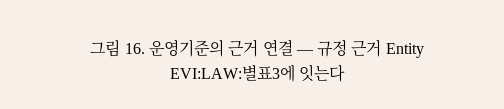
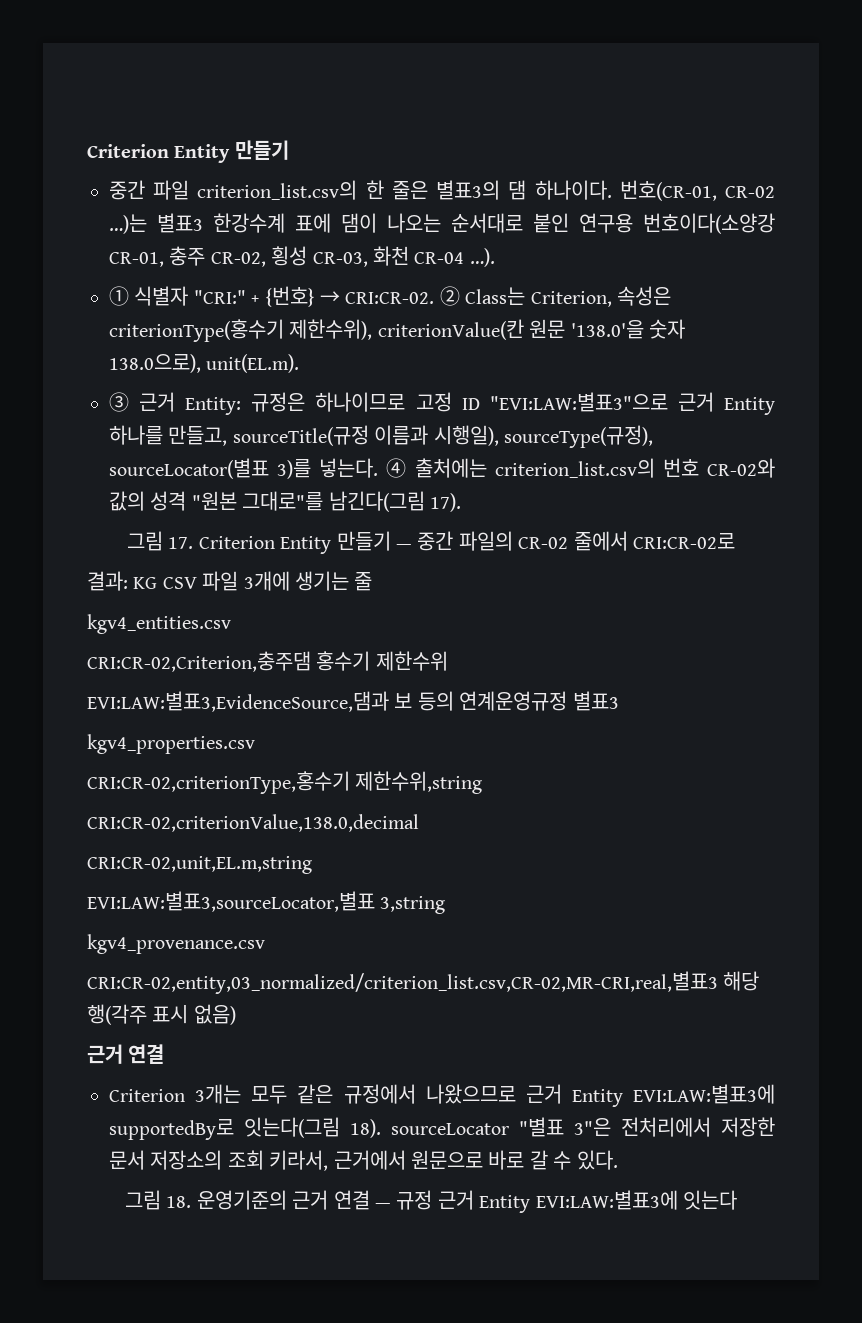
[90,39,145,57] 그림 16. -> [87,140,289,163] [109,180,775,201] [109,213,775,234] [109,246,495,267] [109,286,671,307] [109,319,685,342] [109,354,300,373] [109,392,775,415] [109,425,653,448] [109,458,775,479] [109,491,461,512] [127,531,735,554] [87,571,373,591] [87,614,231,634] [87,651,448,672] [87,691,619,712] [87,734,255,754] [87,771,483,794] [87,814,419,832] [87,856,312,874] [87,891,446,914] [87,934,265,954] [87,971,760,994] [87,1004,236,1025] [87,1044,165,1064] [109,1084,775,1107] [109,1117,775,1140] [109,1150,618,1171] [125,1190,192,1210] Criterion Entity 만들기 // 중간 파일 criterion_list.csv의 한 줄은 별표3의 댐 하나이다. 번호(CR-01, CR-02 …)는 별표3 한강수계 표에 댐이 나오는 순서대로 붙인 연구용 번호이다(소양강 CR-01, 충주 CR-02, 횡성 CR-03, 화천 CR-04 …). // ① 식별자 "CRI:" + {번호} → CRI:CR-02. ② Class는 Criterion, 속성은 criterionType(홍수기 제한수위), criterionValue(칸 원문 '138.0'을 숫자 138.0으로), unit(EL.m). // ③ 근거 Entity: 규정은 하나이므로 고정 ID "EVI:LAW:별표3"으로 근거 Entity 하나를 만들고, sourceTitle(규정 이름과 시행일), sourceType(규정), sourceLocator(별표 3)를 넣는다. ④ 출처에는 criterion_list.csv의 번호 CR-02와 값의 성격 "원본 그대로"를 남긴다(그림 17). // 그림 17. Criterion Entity 만들기 — 중간 파일의 CR-02 줄에서 CRI:CR-02로 // 결과: KG CSV 파일 3개에 생기는 줄 // kgv4_entities.csv // CRI:CR-02,Criterion,충주댐 홍수기 제한수위 // EVI:LAW:별표3,EvidenceSource,댐과 보 등의 연계운영규정 별표3 // kgv4_properties.csv // CRI:CR-02,criterionType,홍수기 제한수위,string // CRI:CR-02,criterionValue,138.0,decimal // CRI:CR-02,unit,EL.m,string // EVI:LAW:별표3,sourceLocator,별표 3,string // kgv4_provenance.csv // CRI:CR-02,entity,03_normalized/criterion_list.csv,CR-02,MR-CRI,real,별표3 해당 행(각주 표시 없음) // 근거 연결 // Criterion 3개는 모두 같은 규정에서 나왔으므로 근거 Entity EVI:LAW:별표3에 supportedBy로 잇는다(그림 18). sourceLocator "별표 3"은 전처리에서 저장한 문서 저장소의 조회 키라서, 근거에서 원문으로 바로 갈 수 있다. // 그림 18.

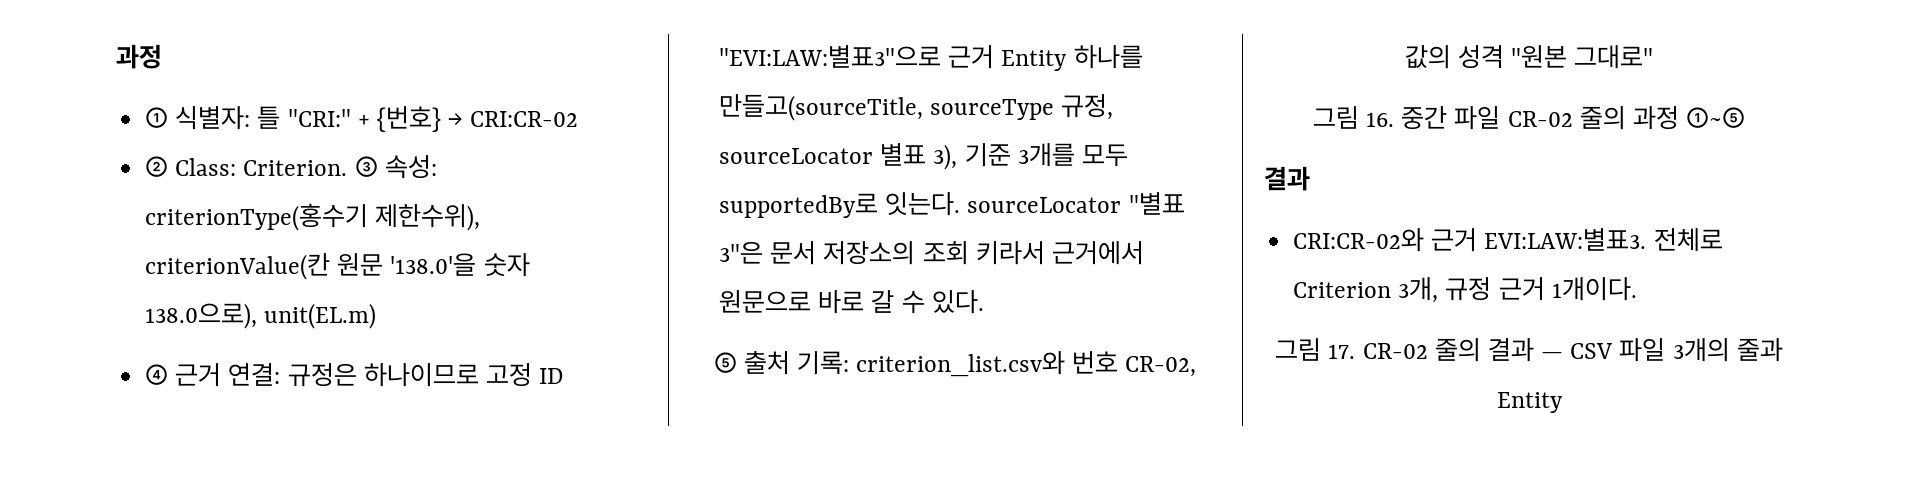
[87,140,289,163] [109,180,775,201] [109,213,775,234] [109,246,495,267] Criterion Entity 만들기 // 중간 파일 criterion_list.csv의 한 줄은 별표3의 댐 하나이다. 번호(CR-01, CR-02 …)는 별표3 한강수계 표에 댐이 나오는 순서대로 붙인 연구용 번호이다(소양강 CR-01, 충주 CR-02, 횡성 CR-03, 화천 CR-04 …). -> [116,44,162,69] 과정
[134,286,189,306] 식별자 -> [175,106,281,130] 식별자: 틀
[345,286,671,307] CRI:CR-02. ② Class는 Criterion, 속성은 -> [470,111,579,127] [145,155,437,179] CRI:CR-02 // ② Class: Criterion. ③ 속성:
[206,354,300,373] [109,392,242,415] unit(EL.m). // ③ 근거 Entity: -> [264,303,377,329] [145,363,281,387] unit(EL.m) // ④ 근거 연결:
[168,425,653,448] [109,458,775,479] [109,491,461,512] [127,531,735,554] [87,571,373,591] [87,614,231,634] [87,651,448,672] [87,691,619,712] [87,734,255,754] [87,771,483,794] [87,814,419,832] [87,856,312,874] [87,891,446,914] [87,934,265,954] [87,971,760,994] [87,1004,236,1025] [87,1044,165,1064] [109,1084,775,1107] [109,1117,381,1140] 만들고, sourceTitle(규정 이름과 시행일), sourceType(규정), sourceLocator(별표 3)를 넣는다. ④ 출처에는 criterion_list.csv의 번호 CR-02와 값의 성격 "원본 그대로"를 남긴다(그림 17). // 그림 17. Criterion Entity 만들기 — 중간 파일의 CR-02 줄에서 CRI:CR-02로 // 결과: KG CSV 파일 3개에 생기는 줄 // kgv4_entities.csv // CRI:CR-02,Criterion,충주댐 홍수기 제한수위 // EVI:LAW:별표3,EvidenceSource,댐과 보 등의 연계운영규정 별표3 // kgv4_properties.csv // CRI:CR-02,criterionType,홍수기 제한수위,string // CRI:CR-02,criterionValue,138.0,decimal // CRI:CR-02,unit,EL.m,string // EVI:LAW:별표3,sourceLocator,별표 3,string // kgv4_provenance.csv // CRI:CR-02,entity,03_normalized/criterion_list.csv,CR-02,MR-CRI,real,별표3 해당 행(각주 표시 없음) // 근거 연결 // Criterion 3개는 모두 같은 규정에서 나왔으므로 근거 Entity EVI:LAW:별표3에 supportedBy로 잇는다(그림 18). -> [719,94,1114,121] [719,143,1128,170] [719,192,961,218] 만들고(sourceTitle, sourceType 규정, sourceLocator 별표 3), 기준 3개를 모두 supportedBy로 잇는다.
[621,1117,775,1137] 전처리에서 저장한 -> (764, 252) none
[269,1150,329,1171] 키라서, -> [975,241,1045,265] 키라서
[125,1190,737,1213] 그림 18. 운영기준의 근거 연결 — 규정 근거 Entity EVI:LAW:별표3에 잇는다 -> [713,350,1197,377] [1404,45,1654,69] [1312,106,1746,130] [1264,166,1310,191] [1293,228,1723,252] [1293,277,1637,303] [1275,338,1783,362] [1496,392,1563,413] ⑤ 출처 기록: criterion_list.csv와 번호 CR-02, 값의 성격 "원본 그대로" // 그림 16. 중간 파일 CR-02 줄의 과정 ①~⑤ // 결과 // CRI:CR-02와 근거 EVI:LAW:별표3. 전체로 Criterion 3개, 규정 근거 1개이다. // 그림 17. CR-02 줄의 결과 — CSV 파일 3개의 줄과 Entity

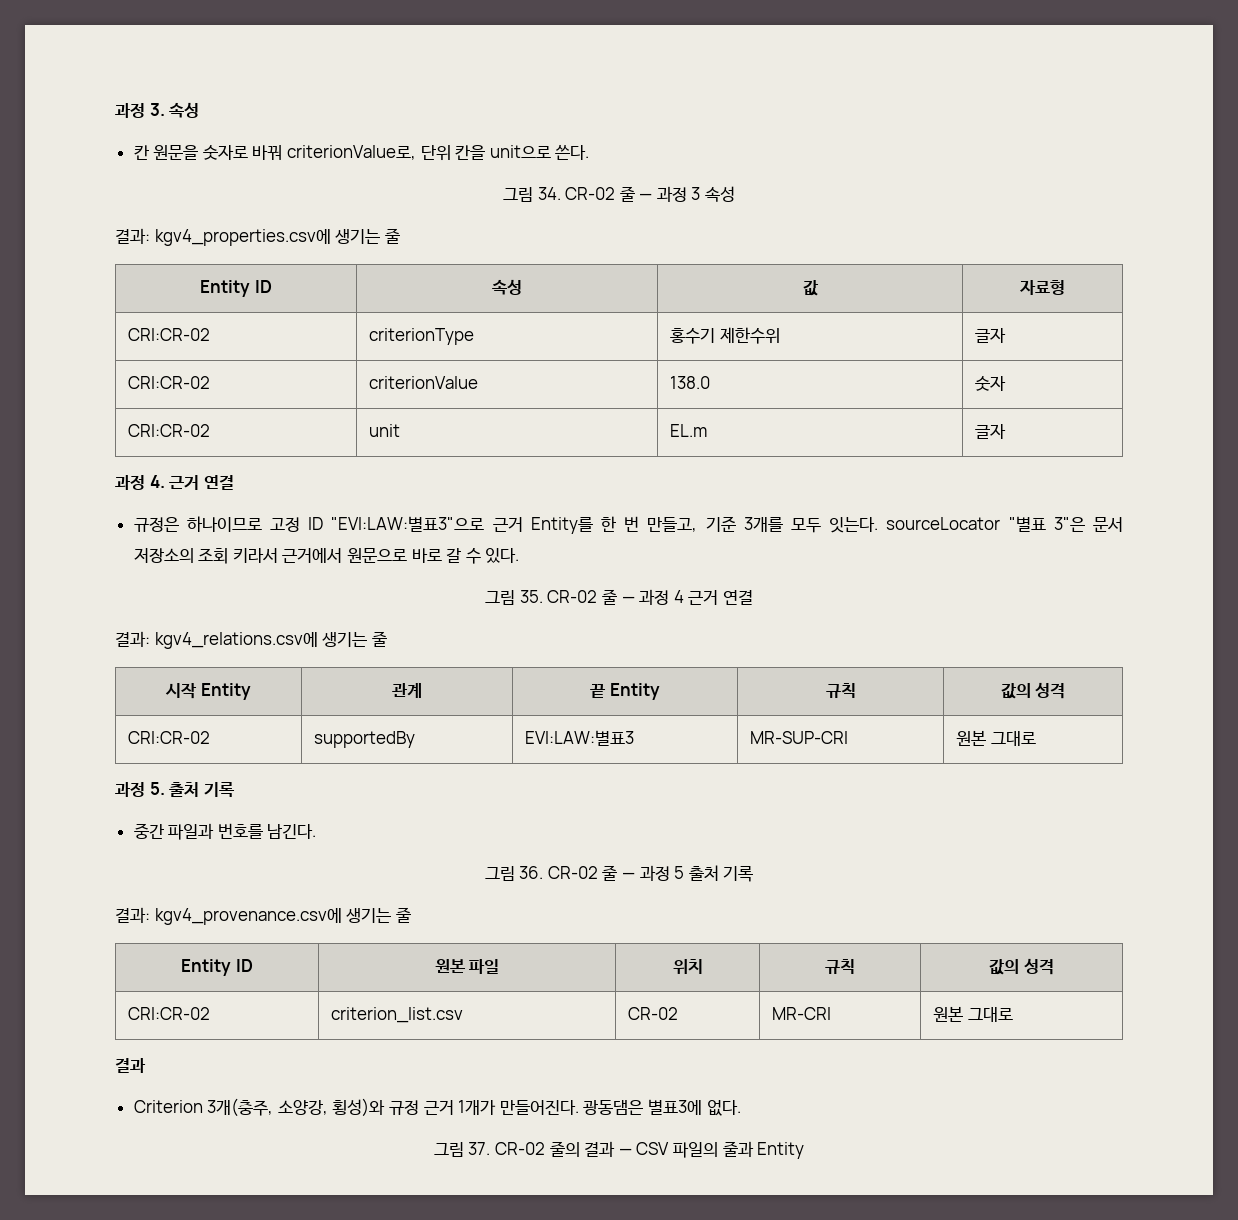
[116,44,162,69] [145,106,579,132] [145,155,437,179] [145,203,481,231] [145,253,530,280] [145,303,377,329] [145,363,281,387] 과정 // ① 식별자: 틀 "CRI:" + {번호} → CRI:CR-02 // ② Class: Criterion. ③ 속성: criterionType(홍수기 제한수위), criterionValue(칸 원문 '138.0'을 숫자 138.0으로), unit(EL.m) // ④ 근거 연결: -> [115,102,200,118] [133,144,590,161] [502,186,736,202] [115,228,400,246] [200,280,272,297] [492,279,522,295] [802,280,819,296] [1019,280,1065,295] [128,328,211,341] [369,328,475,345] [670,327,780,344] [975,328,1007,343] [128,376,211,389] [369,376,479,389] [670,376,711,389] [975,376,1007,391] [128,424,211,437] [369,424,401,437] [670,424,708,437] [975,424,1007,439] [115,475,234,490] 과정 3. 속성 // 칸 원문을 숫자로 바꿔 criterionValue로, 단위 칸을 unit으로 쓴다. // 그림 34. CR-02 줄 — 과정 3 속성 // 결과: kgv4_properties.csv에 생기는 줄 // Entity ID | 속성 | 값 | 자료형 // CRI:CR-02 | criterionType | 홍수기 제한수위 | 글자 // CRI:CR-02 | criterionValue | 138.0 | 숫자 // CRI:CR-02 | unit | EL.m | 글자 // 과정 4. 근거 연결 //
[1001,45,1143,71] [719,94,1114,121] [719,143,958,170] Entity 하나를 만들고(sourceTitle, sourceType 규정, sourceLocator 별표 3), -> [530,516,698,534] Entity를 한 번 만들고,
[719,193,879,218] supportedBy로 -> (822, 525) none
[713,350,1197,377] [1404,45,1654,69] [1312,106,1746,130] [1264,166,1310,191] [1293,228,1723,252] [1293,277,1637,303] [1275,338,1356,361] ⑤ 출처 기록: criterion_list.csv와 번호 CR-02, 값의 성격 "원본 그대로" // 그림 16. 중간 파일 CR-02 줄의 과정 ①~⑤ // 결과 // CRI:CR-02와 근거 EVI:LAW:별표3. 전체로 Criterion 3개, 규정 근거 1개이다. // 그림 17. -> [485,589,753,605] [115,631,387,649] [165,683,251,700] [392,683,422,698] [590,683,660,700] [825,683,856,698] [1000,682,1066,699] [128,731,211,744] [314,731,416,748] [525,730,635,746] [750,731,849,744] [956,730,1036,746] [115,782,235,797] [133,823,317,840] [484,865,754,882] [115,907,411,925] [181,959,253,976] [434,959,500,974] [672,959,703,974] [825,959,855,974] [989,958,1054,975] [128,1007,211,1020] [331,1007,464,1023] [628,1007,679,1020] [772,1007,832,1020] [933,1006,1013,1022] [115,1058,146,1073] [133,1098,741,1117] [433,1142,491,1157] 그림 35. CR-02 줄 — 과정 4 근거 연결 // 결과: kgv4_relations.csv에 생기는 줄 // 시작 Entity | 관계 | 끝 Entity | 규칙 | 값의 성격 // CRI:CR-02 | supportedBy | EVI:LAW:별표3 | MR-SUP-CRI | 원본 그대로 // 과정 5. 출처 기록 // 중간 파일과 번호를 남긴다. // 그림 36. CR-02 줄 — 과정 5 출처 기록 // 결과: kgv4_provenance.csv에 생기는 줄 // Entity ID | 원본 파일 | 위치 | 규칙 | 값의 성격 // CRI:CR-02 | criterion_list.csv | CR-02 | MR-CRI | 원본 그대로 // 결과 // Criterion 3개(충주, 소양강, 횡성)와 규정 근거 1개가 만들어진다. 광동댐은 별표3에 없다. // 그림 37.
[1619,338,1730,362] 파일 3개의 -> [672,1142,718,1158] 파일의

